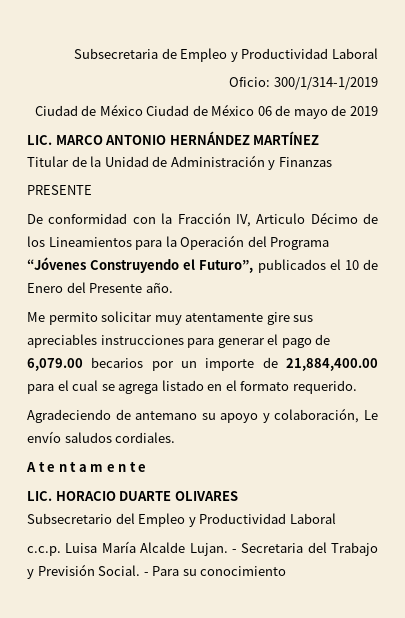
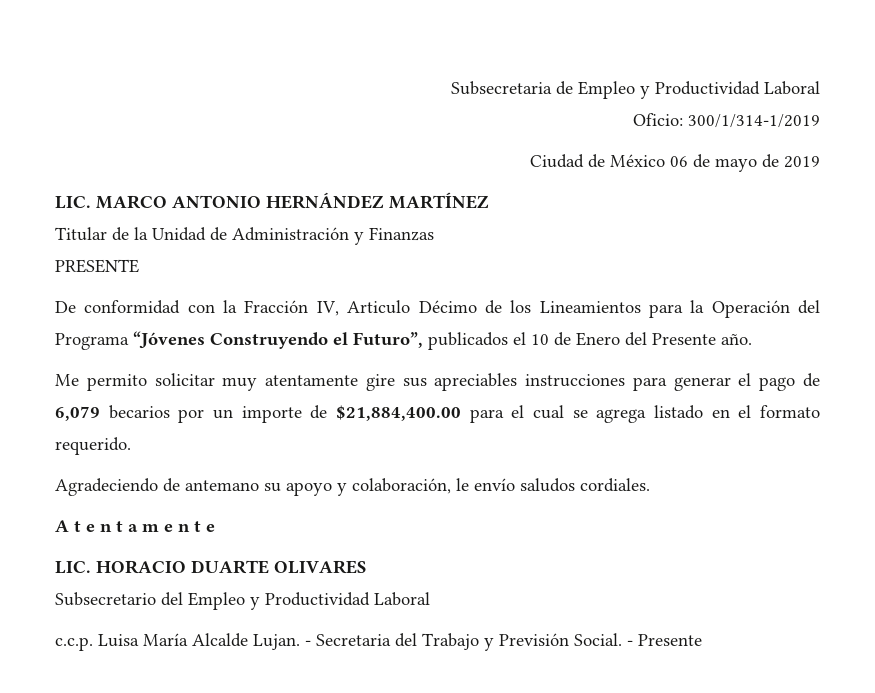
[146,104,255,116] Ciudad de México -> (665, 160) none
[27,358,83,371] 6,079.00 -> [55,406,100,421] 6,079
[286,358,378,371] 21,884,400.00 -> [335,405,461,421] $21,884,400.00
[364,410,378,420] Le -> [456,478,469,491] le
[152,566,287,576] Para su conocimiento -> [638,634,702,646] Presente

